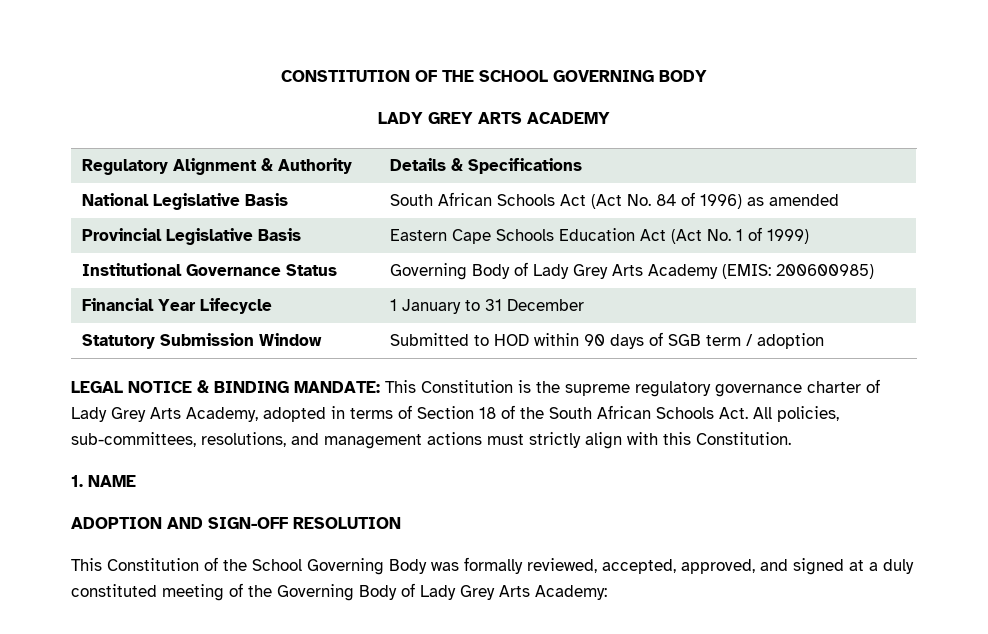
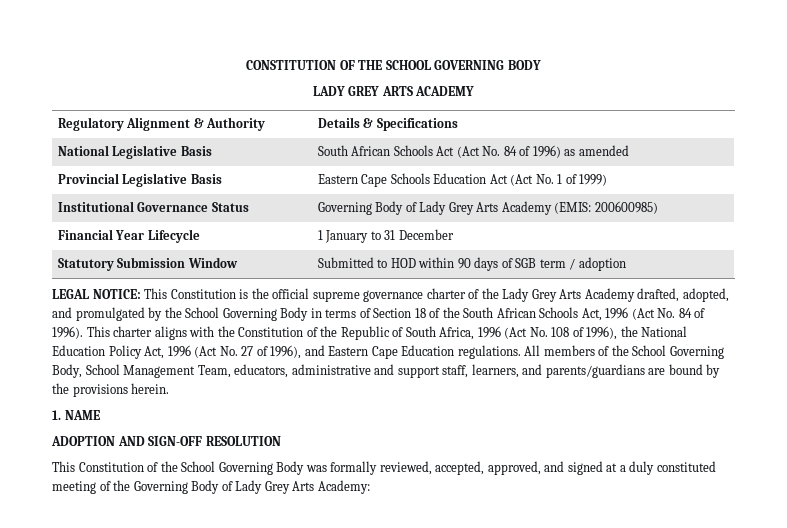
[128,380,380,393] NOTICE & BINDING MANDATE: -> [92,289,141,299] NOTICE:
[565,381,711,397] supreme regulatory -> [272,288,360,302] official supreme
[71,407,326,422] Lady Grey Arts Academy, adopted -> [481,288,729,302] [52,307,309,321] the Lady Grey Arts Academy drafted, adopted, and promulgated by the School Governing Body
[719,406,839,422] [71,432,791,449] Act. All policies, sub-committees, resolutions, and management actions must strictly align with this Constitution. -> [581,307,706,321] [52,326,688,340] [52,345,724,359] [52,364,721,378] [52,383,170,397] Act, 1996 (Act No. 84 of 1996). This charter aligns with the Constitution of the Republic of South Africa, 1996 (Act No. 108 of 1996), the National Education Policy Act, 1996 (Act No. 27 of 1996), and Eastern Cape Education regulations. All members of the School Governing Body, School Management Team, educators, administrative and support staff, learners, and parents/guardians are bound by the provisions herein.

